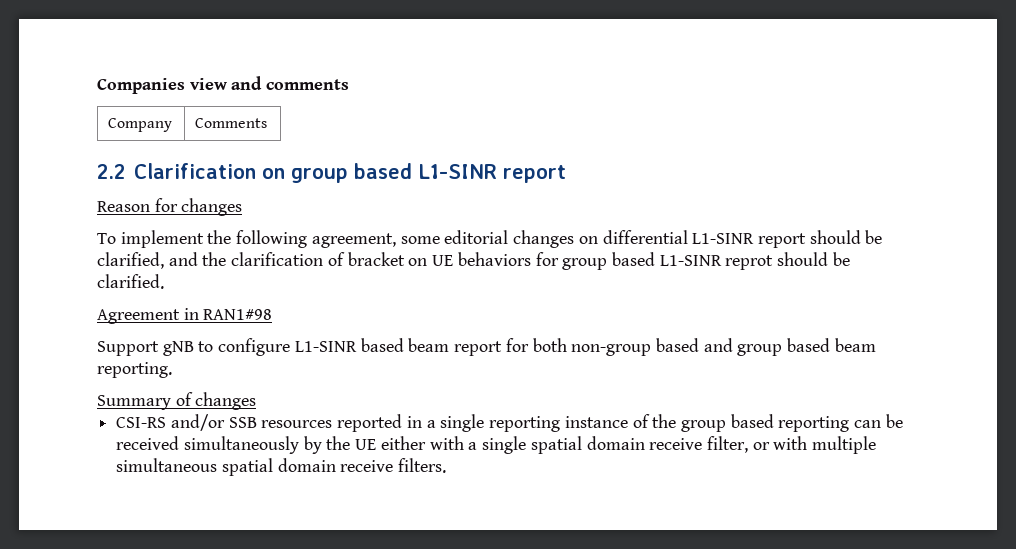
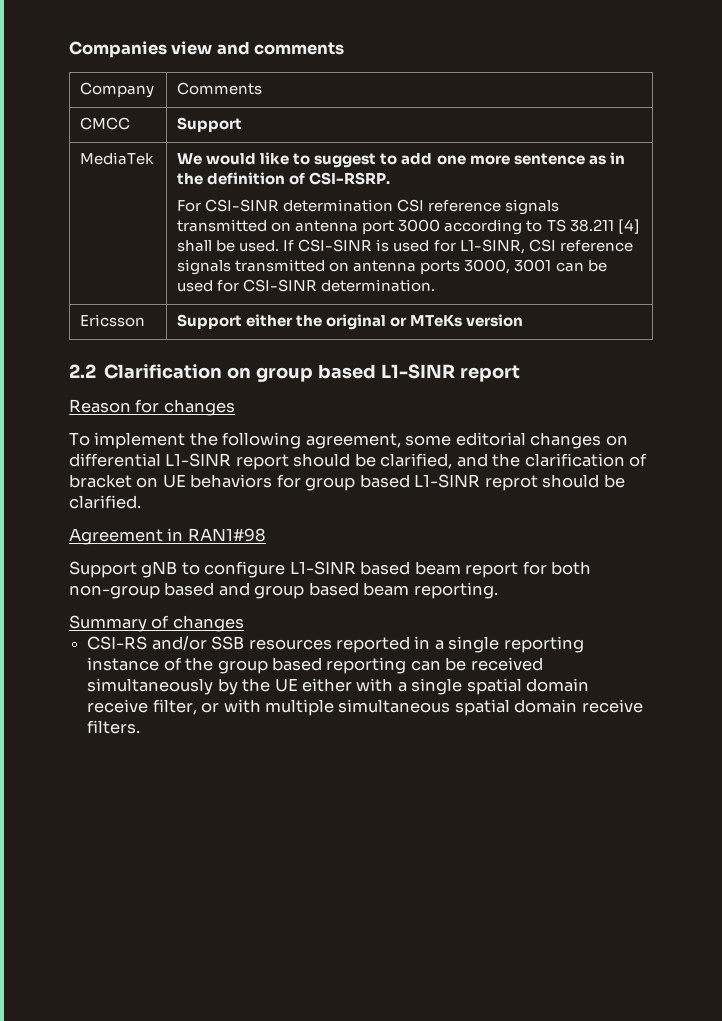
(268, 123) none -> [80,117,131,130] [177,117,243,132] [80,152,155,165] [177,152,625,168] [177,172,391,185] [177,199,560,215] [177,219,640,235] [177,239,633,254] [177,259,607,275] [177,279,436,292] [80,314,146,327] [177,314,524,330] // CMCC | Support // MediaTek | We would like to suggest to add one more sentence as in the definition of CSI-RSRP. // For CSI-SINR determination CSI reference signals transmitted on antenna port 3000 according to TS 38.211 [4] shall be used. If CSI-SINR is used for L1-SINR, CSI reference signals transmitted on antenna ports 3000, 3001 can be used for CSI-SINR determination. // Ericsson | Support either the original or MTeKs version

